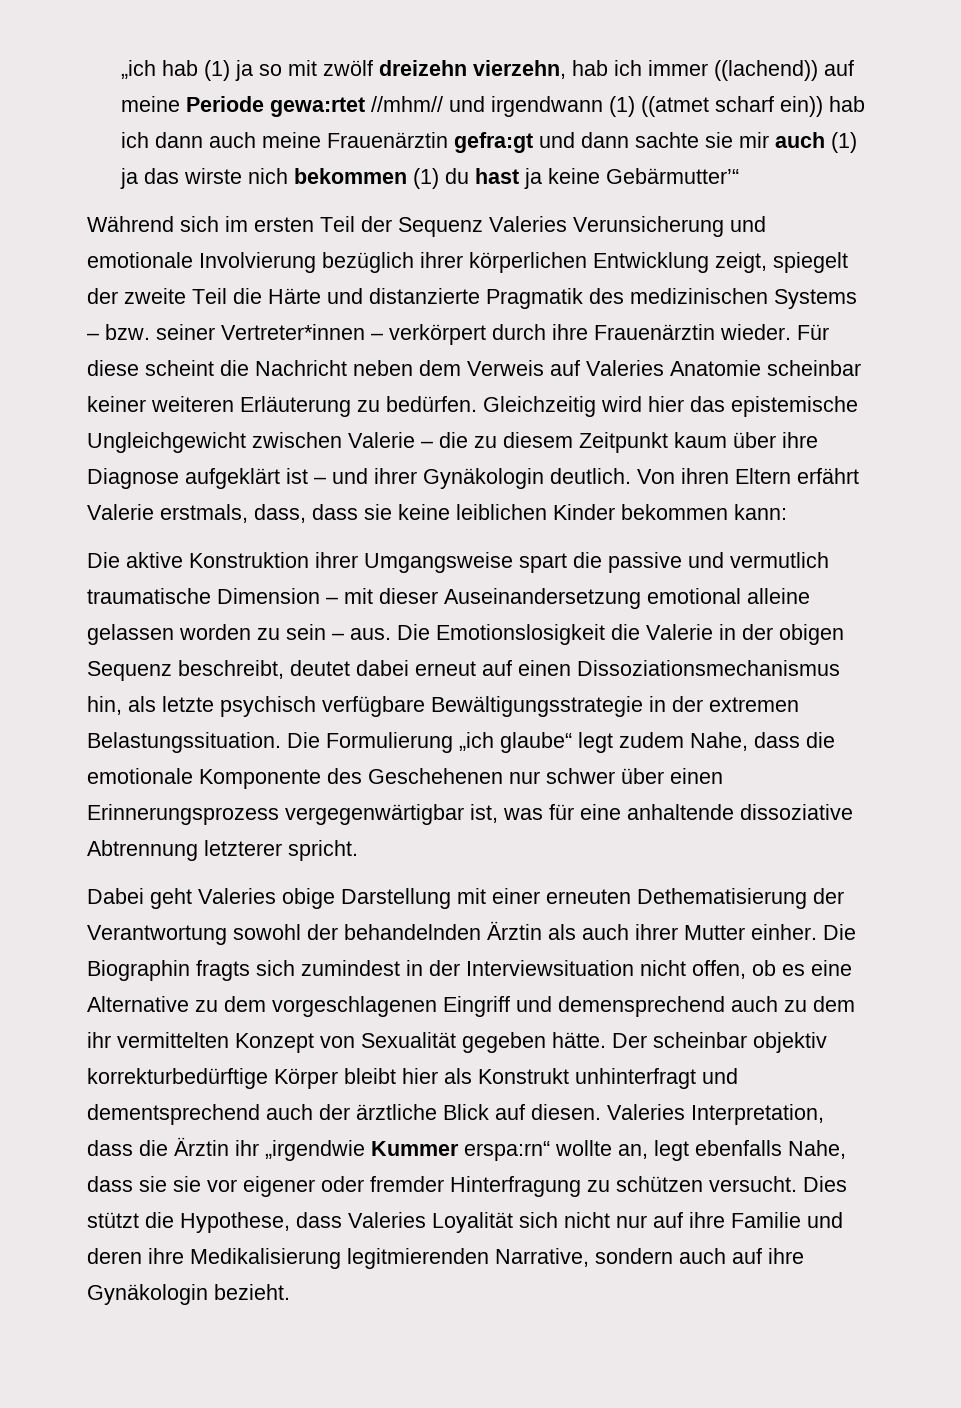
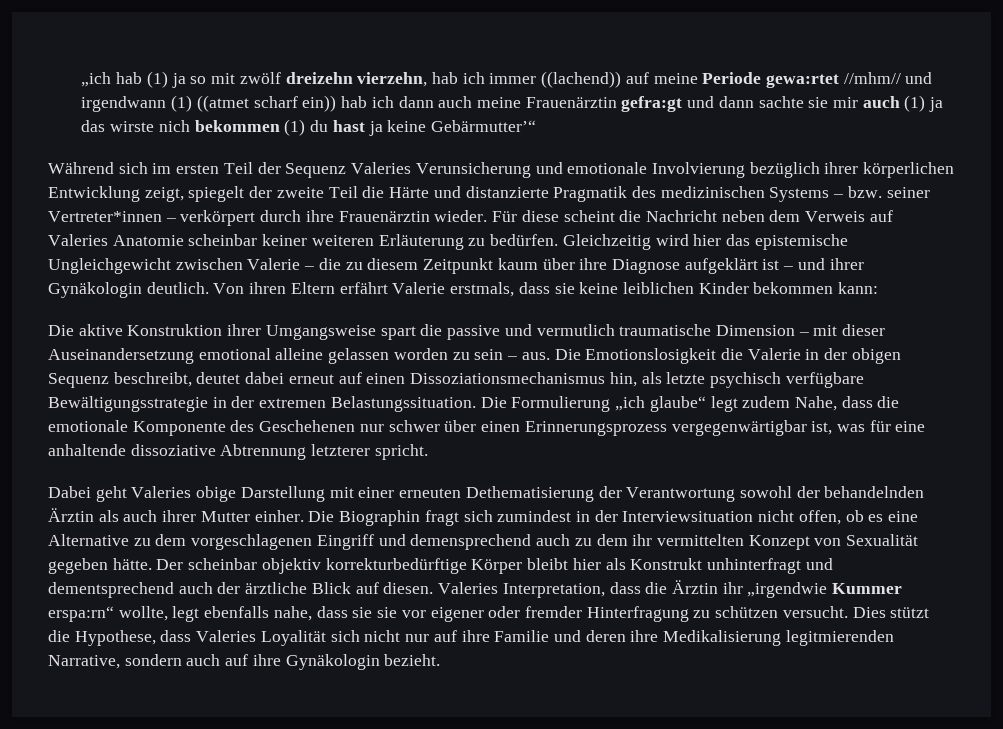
[254,504,306,523] dass, -> (515, 289) none
[196,960,250,981] fragts -> [424,510,459,526] fragt
[555,1140,648,1159] wollte an, -> [118,606,168,621] wollte,
[788,1140,846,1159] Nahe, -> [273,606,312,621] nahe,

